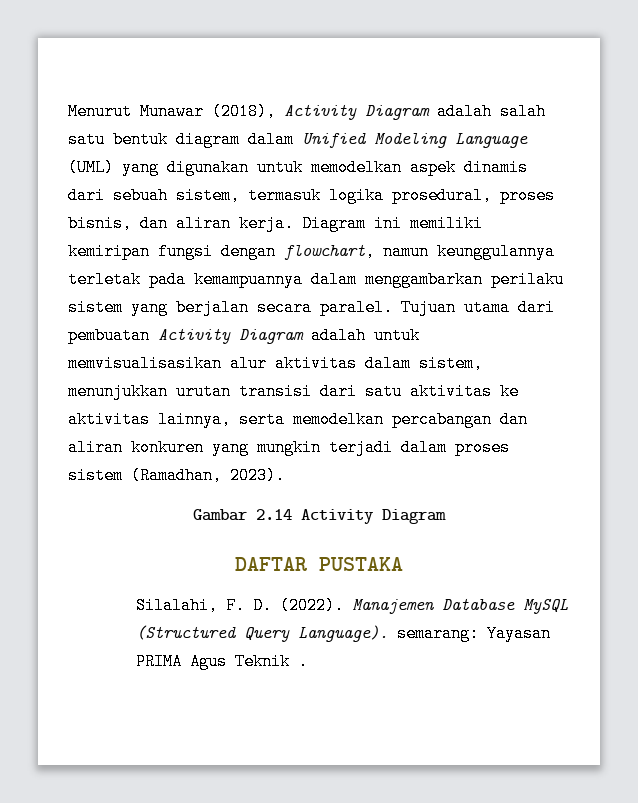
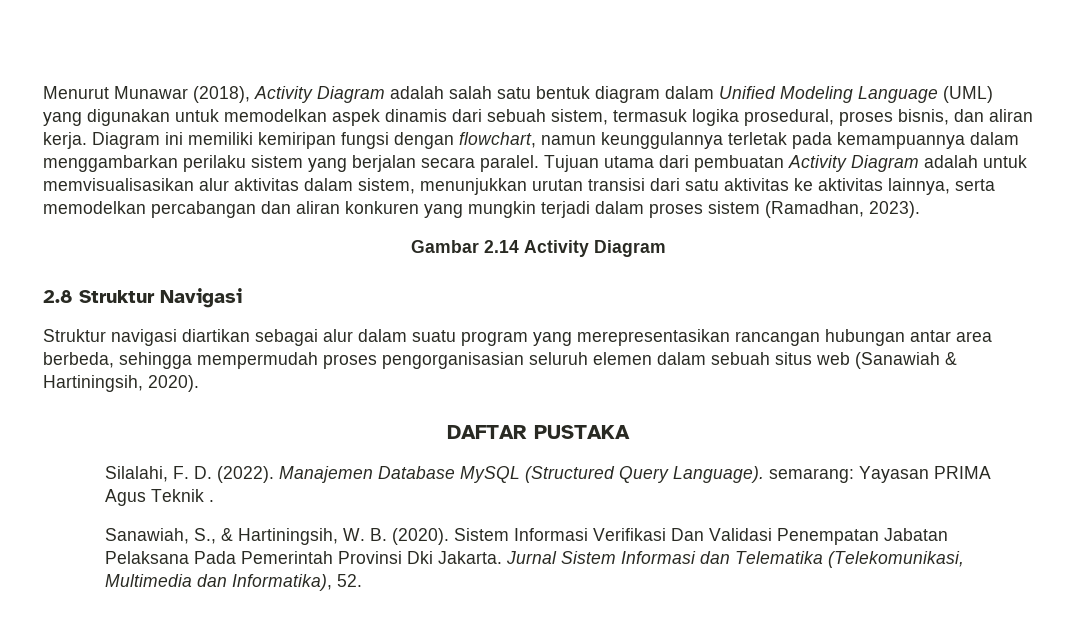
(446, 516) none -> [43,288,242,308] [43,329,992,346] [43,352,957,369] [43,375,199,392] // 2.8 Struktur Navigasi // Struktur navigasi diartikan sebagai alur dalam suatu program yang merepresentasikan rancangan hubungan antar area berbeda, sehingga mempermudah proses pengorganisasian seluruh elemen dalam sebuah situs web (Sanawiah & Hartiningsih, 2020).
(308, 661) none -> [105,528,949,545] [105,551,965,568] [105,574,363,591] // Sanawiah, S., & Hartiningsih, W. B. (2020). Sistem Informasi Verifikasi Dan Validasi Penempatan Jabatan Pelaksana Pada Pemerintah Provinsi Dki Jakarta. Jurnal Sistem Informasi dan Telematika (Telekomunikasi, Multimedia dan Informatika), 52.

